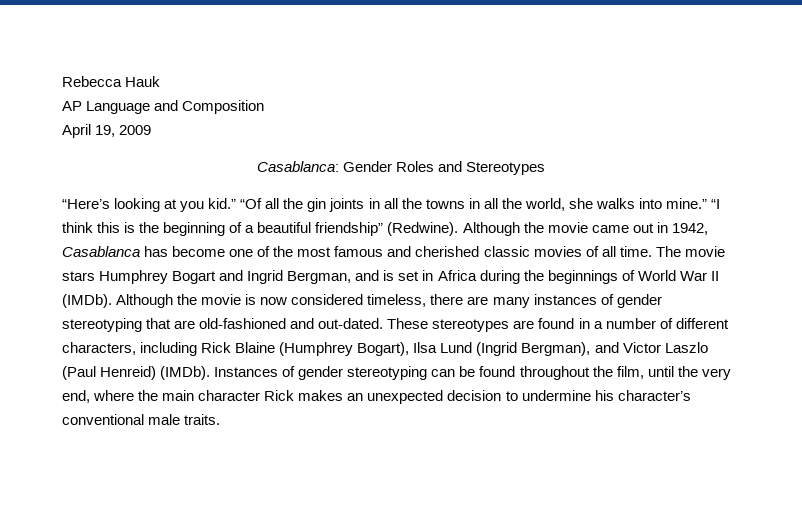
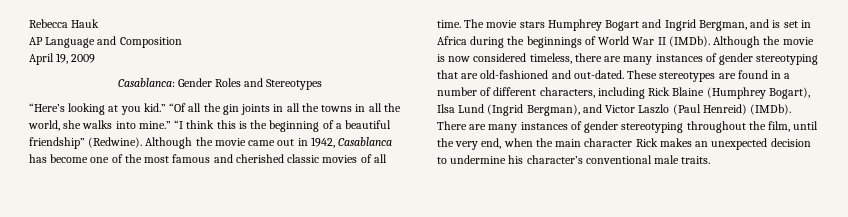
[214,366,516,380] Instances of gender stereotyping can be found -> [437,121,684,133] There are many instances of gender stereotyping
[93,390,135,401] where -> [503,138,533,147] when

